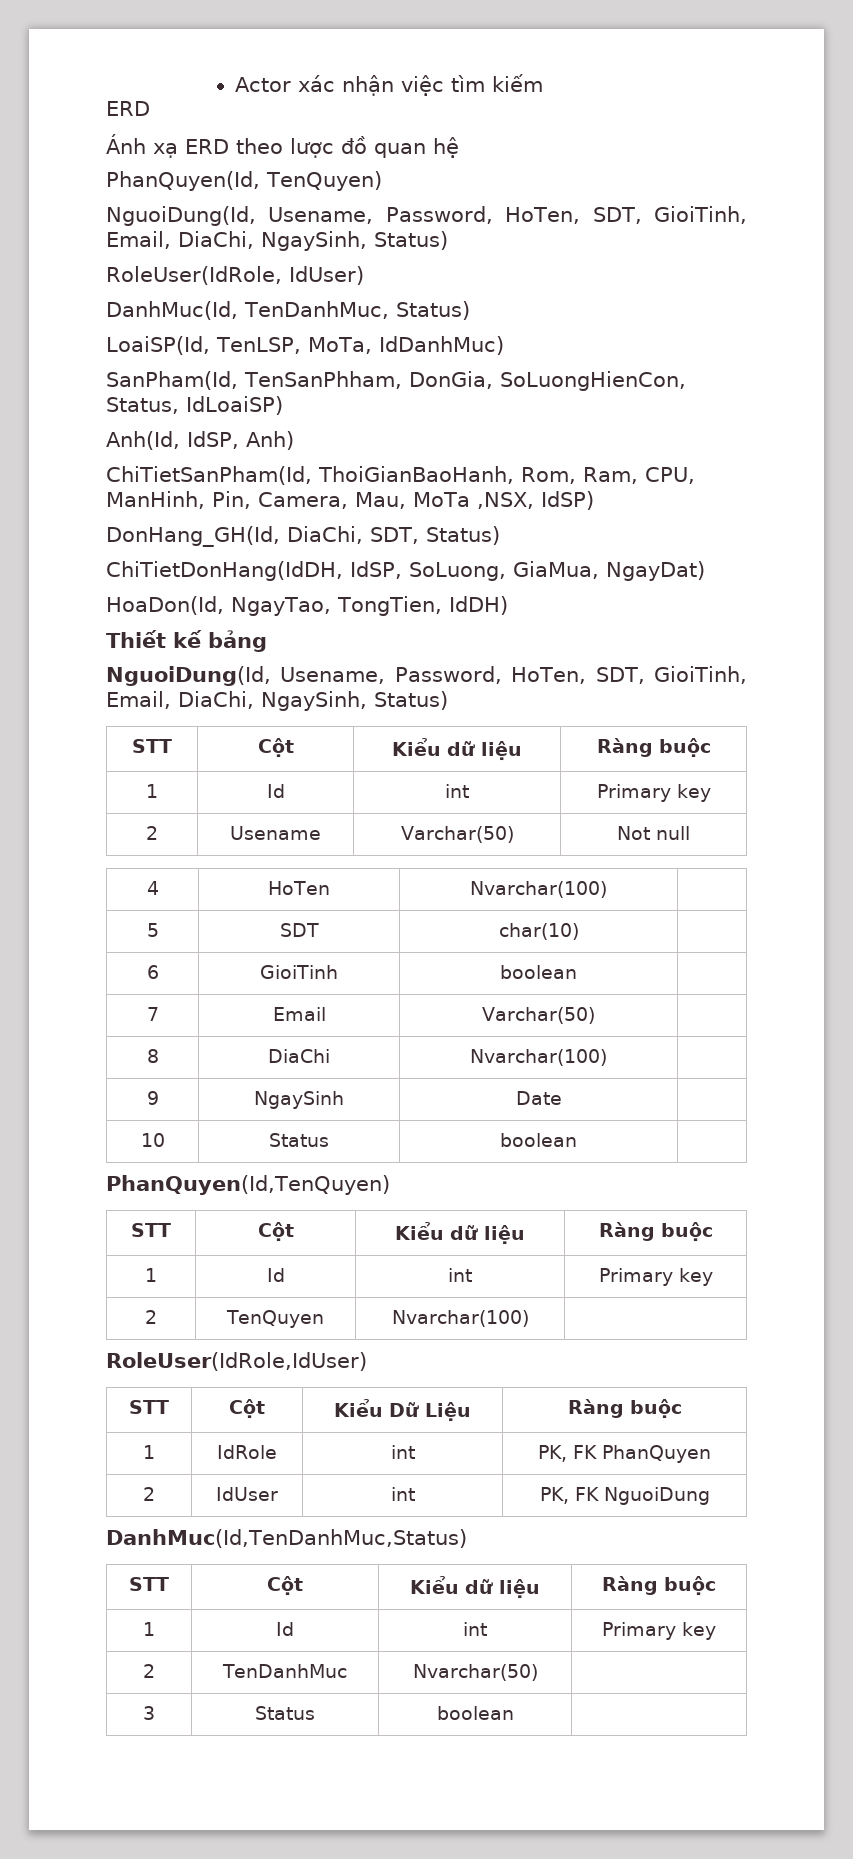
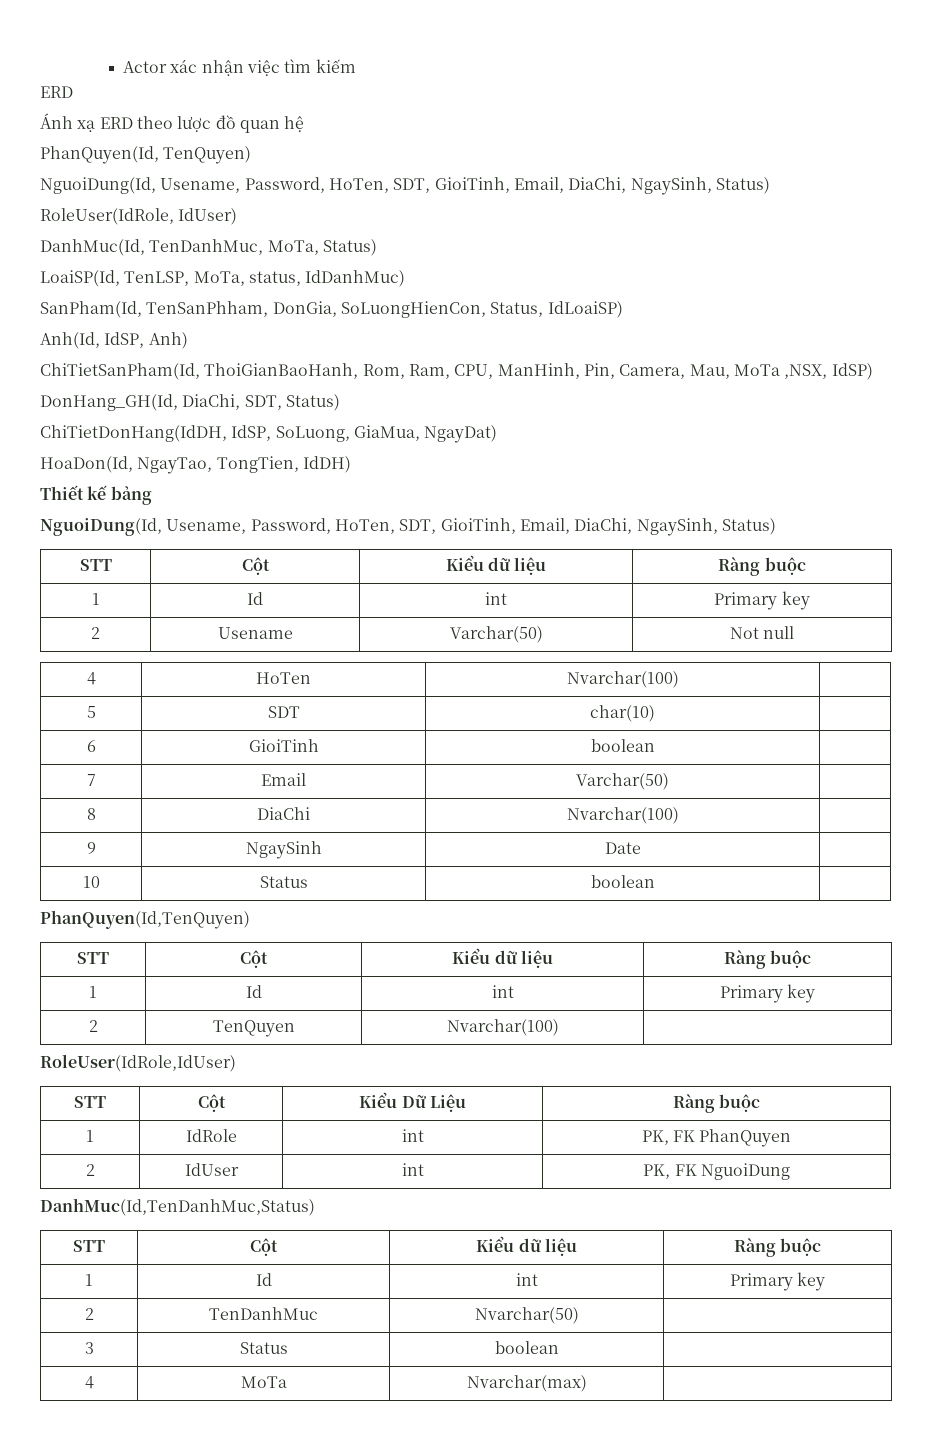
(389, 310) none -> [267,240,319,255] MoTa,
(372, 345) none -> [248,271,301,286] status,
(514, 1713) none -> [84,1376,94,1389] [240,1376,287,1388] [466,1375,587,1392] // 4 | MoTa | Nvarchar(max) |

